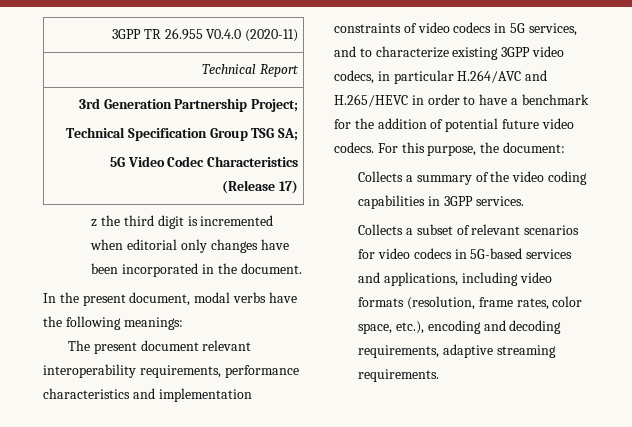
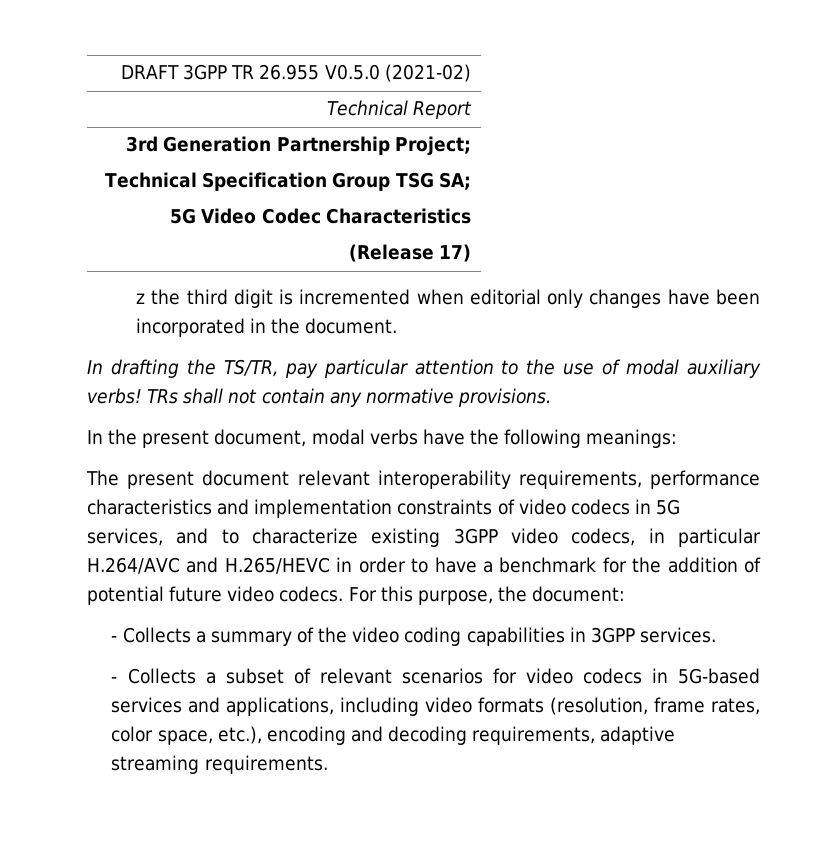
(112, 34) none -> [121,65,180,79] DRAFT
[206,29,299,42] V0.4.0 (2020-11) -> [324,64,471,82] V0.5.0 (2021-02)
(302, 268) none -> [87,359,761,378] [87,388,551,407] // In drafting the TS/TR, pay particular attention to the use of modal auxiliary verbs! TRs shall not contain any normative provisions.
(565, 147) none -> [111,636,118,642] -
(524, 201) none -> [111,677,118,683] -

